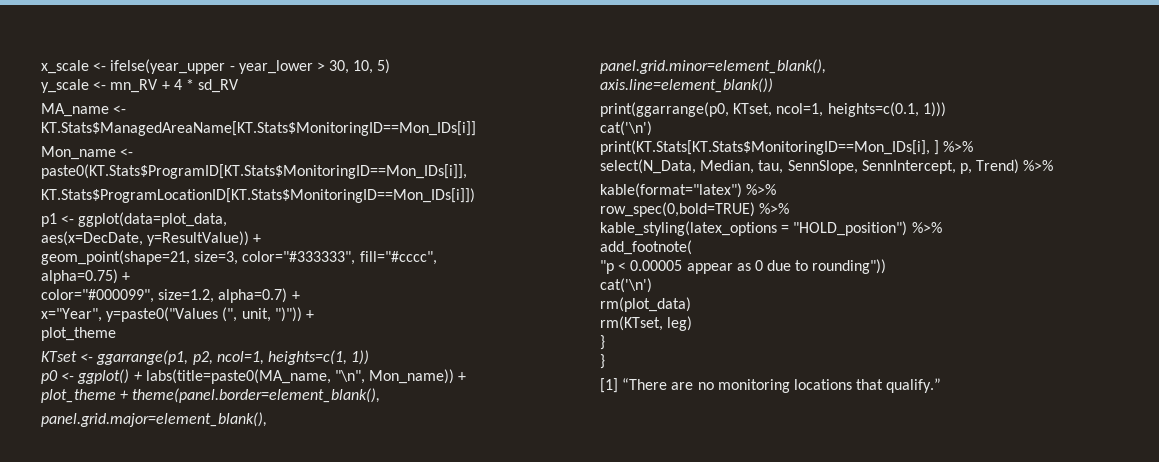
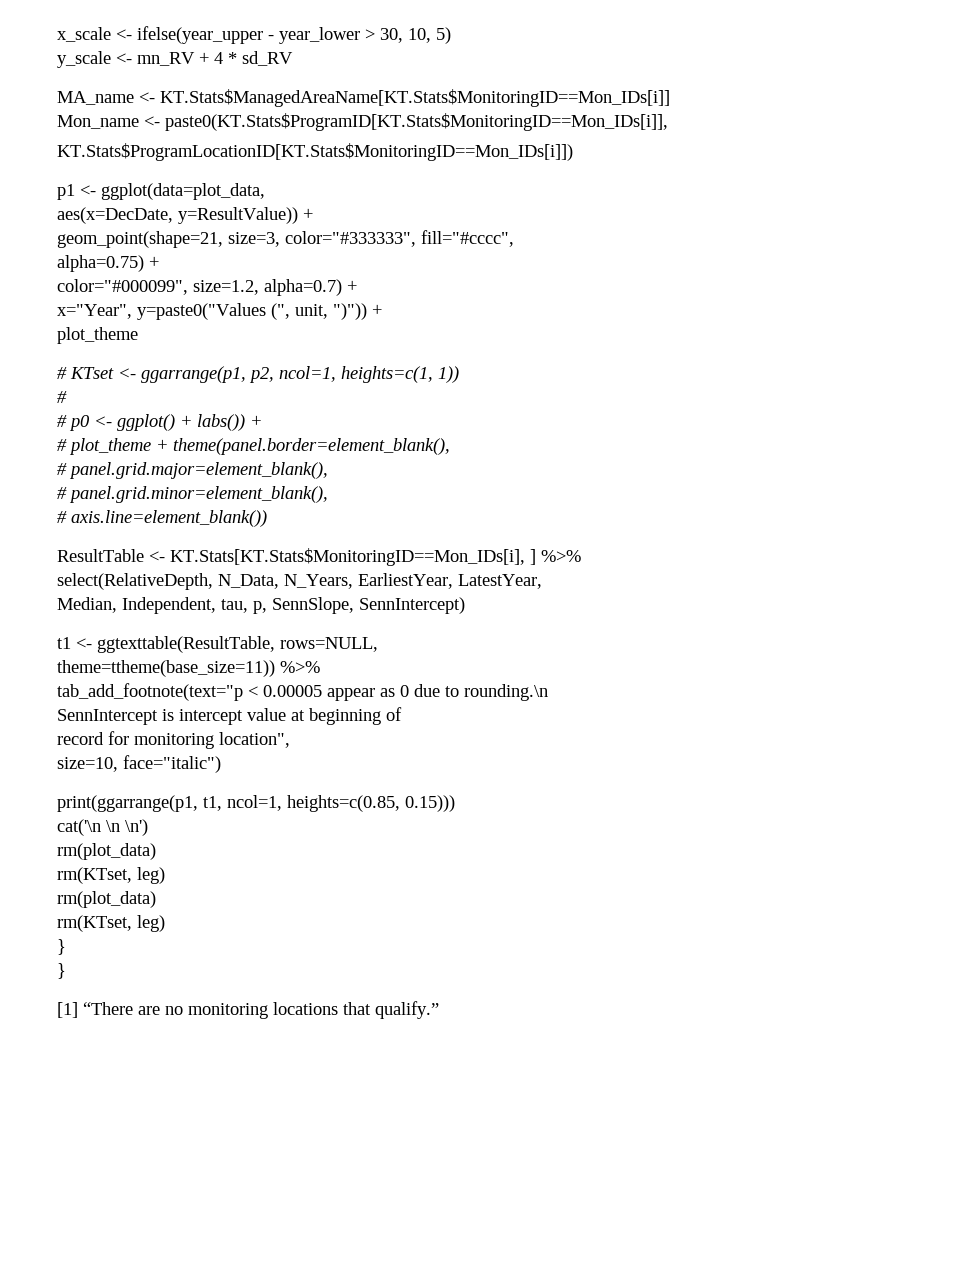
(116, 334) none -> [57,367,67,379] #
(370, 357) none -> [57,391,67,403] [57,415,67,427] # // #
[145,369,467,384] labs(title=paste0(MA_name, "\n", Mon_name)) + // -> [197,414,262,431] [57,439,67,451] labs()) + // #
(381, 395) none -> [57,463,67,475] #
(267, 419) none -> [57,487,67,499] #
(826, 66) none -> [57,511,67,523] #
[600,102,946,117] [600,121,652,136] [600,140,974,155] [600,159,1054,174] [600,183,777,198] [600,202,790,217] [600,221,942,236] [600,240,692,255] [600,260,614,274] print(ggarrange(p0, KTset, ncol=1, heights=c(0.1, 1))) // cat('\n') // print(KT.Stats[KT.Stats$MonitoringID==Mon_IDs[i], ] %>% // select(N_Data, Median, tau, SennSlope, SennIntercept, p, Trend) %>% // kable(format="latex") %>% // row_spec(0,bold=TRUE) %>% // kable_styling(latex_options = "HOLD_position") %>% // add_footnote( // "p -> [57,548,581,566] [57,573,542,590] [57,597,465,614] [57,636,378,653] [57,660,320,677] [57,683,243,701] ResultTable <- KT.Stats[KT.Stats$MonitoringID==Mon_IDs[i], ] %>% // select(RelativeDepth, N_Data, N_Years, EarliestYear, LatestYear, // Median, Independent, tau, p, SennSlope, SennIntercept) // t1 <- ggtexttable(ResultTable, rows=NULL, // theme=ttheme(base_size=11)) %>% // tab_add_footnote(text="p
[812,259,887,274] [600,278,652,293] rounding")) // cat('\n') -> [464,684,548,701] [57,707,402,725] [57,731,290,749] [57,755,221,773] [57,795,455,812] [57,819,148,836] [57,843,156,860] [57,867,165,884] rounding.\n // SennIntercept is intercept value at beginning of // record for monitoring location", // size=10, face="italic") // print(ggarrange(p1, t1, ncol=1, heights=c(0.85, 0.15))) // cat('\n \n \n') // rm(plot_data) // rm(KTset, leg)

